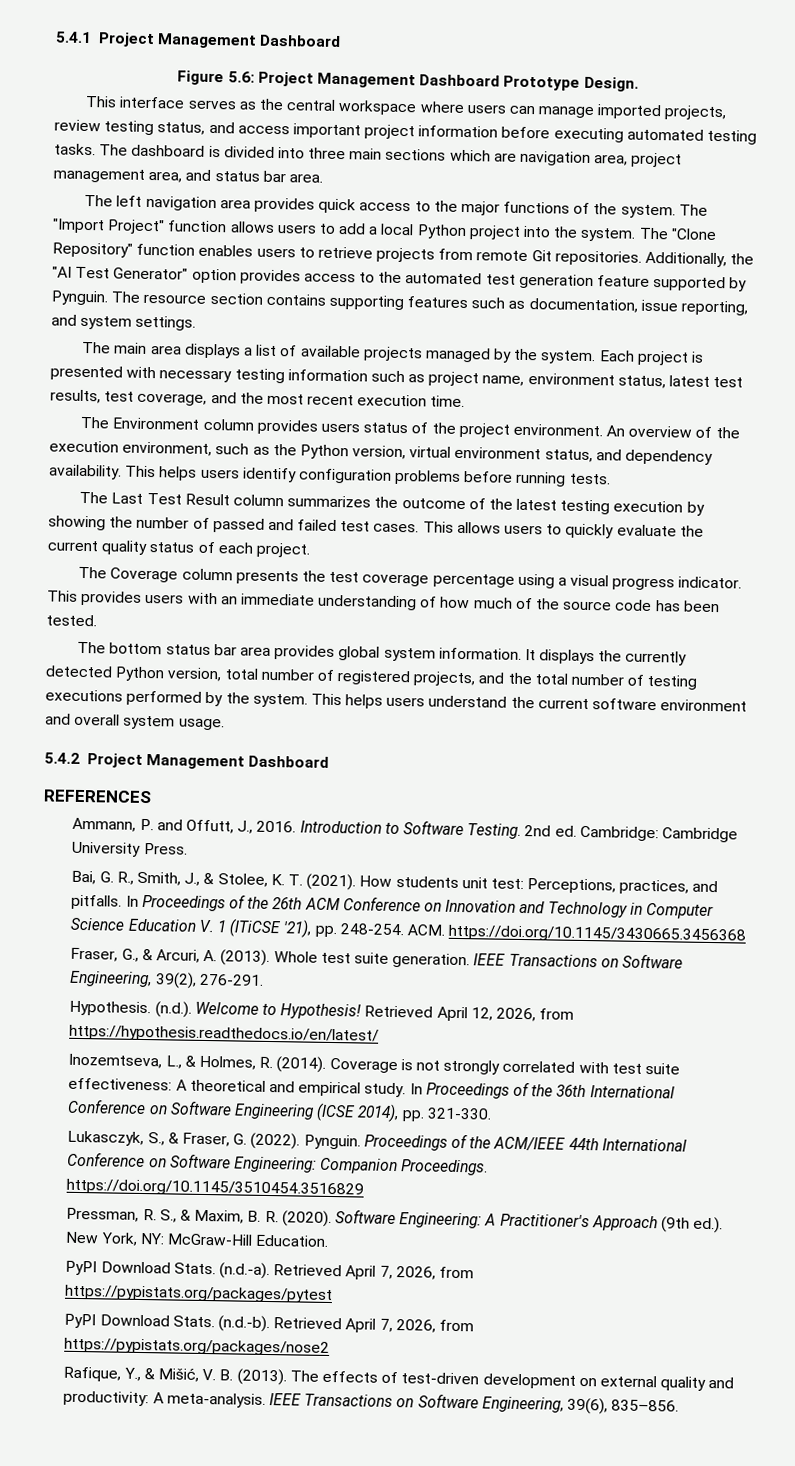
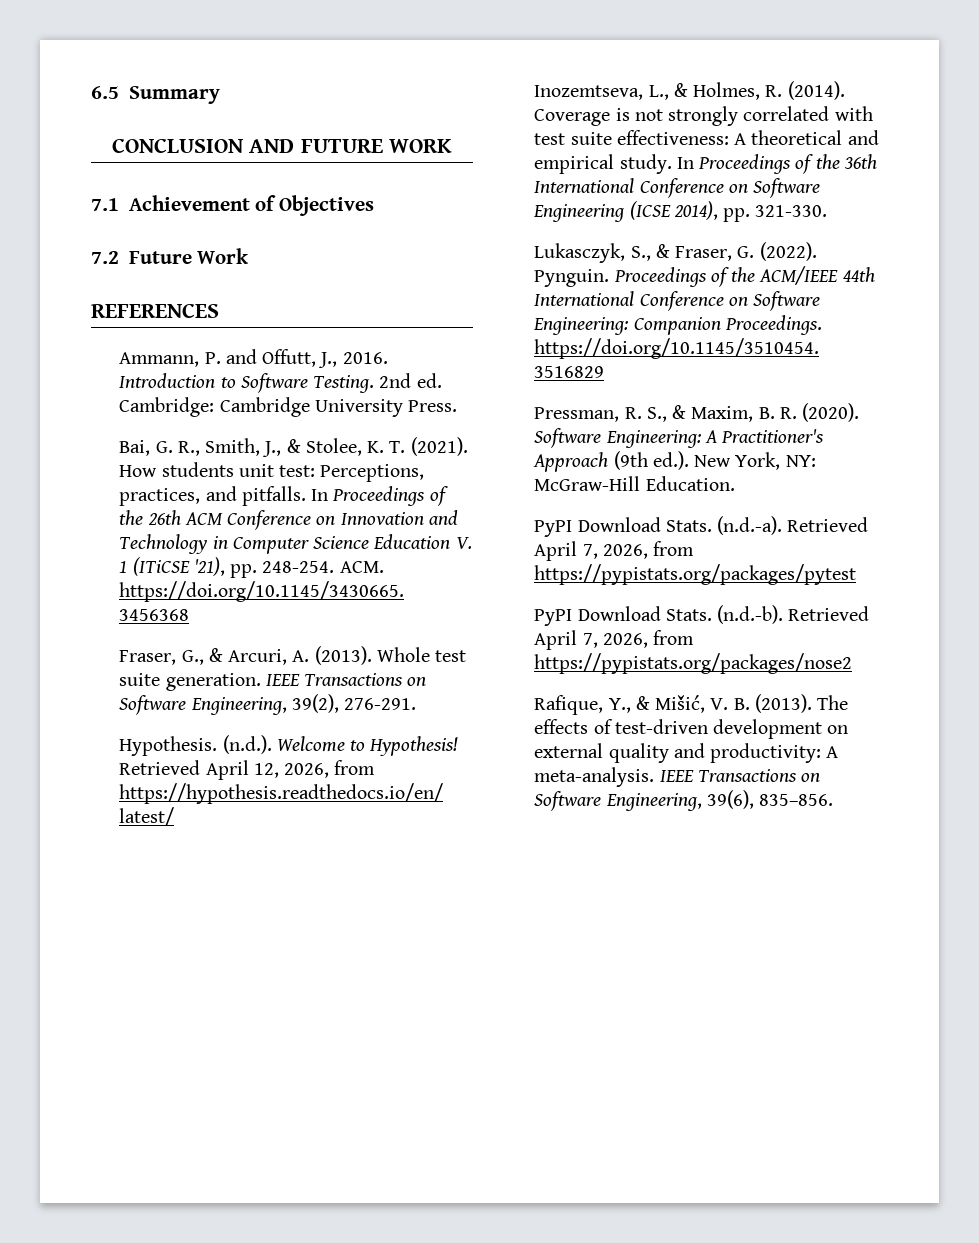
[55,31,342,49] [177,70,639,92] [85,95,727,121] [54,119,758,145] [54,143,683,168] [53,168,323,183] [84,194,708,219] [52,218,717,242] [52,242,755,268] [52,266,748,292] [51,290,749,316] [51,314,197,331] [81,341,704,366] [50,365,744,389] [50,389,466,408] [80,416,740,439] [49,440,714,465] [48,464,611,487] [79,491,705,516] [48,515,704,539] [47,540,310,558] [78,566,743,591] [47,590,720,613] [46,614,97,627] [77,641,688,666] [45,665,698,690] [45,689,748,712] [45,713,225,731] [44,752,330,770] 5.4.1 Project Management Dashboard // Figure 5.6: Project Management Dashboard Prototype Design. // This interface serves as the central workspace where users can manage imported projects, review testing status, and access important project information before executing automated testing tasks. The dashboard is divided into three main sections which are navigation area, project management area, and status bar area. // The left navigation area provides quick access to the major functions of the system. The "Import Project" function allows users to add a local Python project into the system. The "Clone Repository" function enables users to retrieve projects from remote Git repositories. Additionally, the "AI Test Generator" option provides access to the automated test generation feature supported by Pynguin. The resource section contains supporting features such as documentation, issue reporting, and system settings. // The main area displays a list of available projects managed by the system. Each project is presented with necessary testing information such as project name, environment status, latest test results, test coverage, and the most recent execution time. // The Environment column provides users status of the project environment. An overview of the execution environment, such as the Python version, virtual environment status, and dependency availability. This helps users identify configuration problems before running tests. // The Last Test Result column summarizes the outcome of the latest testing execution by showing the number of passed and failed test cases. This allows users to quickly evaluate the current quality status of each project. // The Coverage column presents the test coverage percentage using a visual progress indicator. This provides users with an immediate understanding of how much of the source code has been tested. // The bottom status bar area provides global system information. It displays the currently detected Python version, total number of registered projects, and the total number of testing executions performed by the system. This helps users understand the current software environment and overall system usage. // 5.4.2 Project Management Dashboard -> [91,86,220,104] [112,138,452,153] [91,195,375,216] [91,248,250,264] 6.5 Summary // CONCLUSION AND FUTURE WORK // 7.1 Achievement of Objectives // 7.2 Future Work

